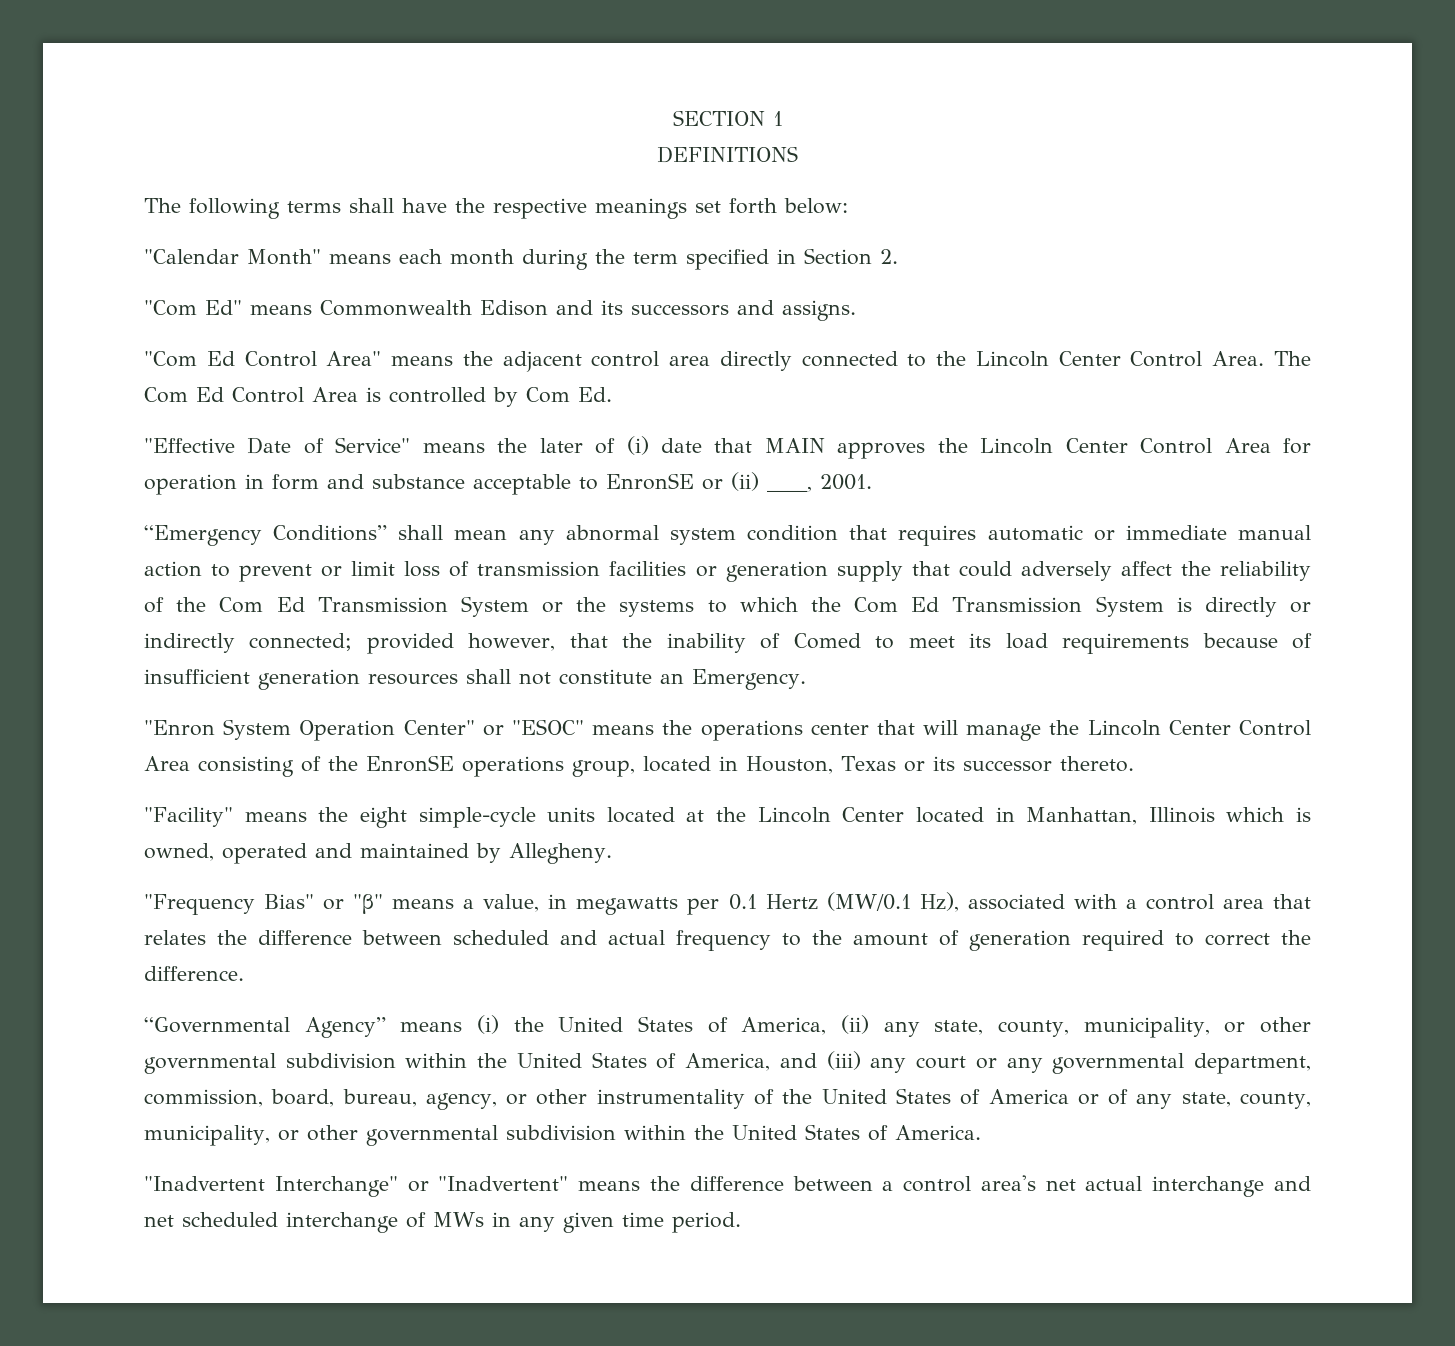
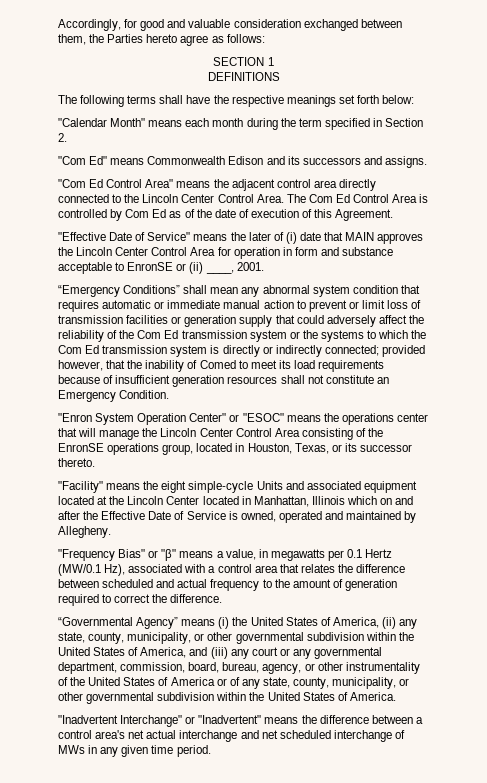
(672, 118) none -> [58,19,402,31] [58,34,265,46] Accordingly, for good and valuable consideration exchanged between them, the Parties hereto agree as follows: //
[578,387,612,402] Ed. -> [152,209,394,221] Ed as of the date of execution of this Agreement.
[317,596,529,617] Transmission System -> [181,330,287,342] transmission system
[952,596,1164,617] Transmission System -> [102,345,208,357] transmission system
[692,669,806,690] Emergency. -> [58,390,170,402] Emergency Condition.
[841,756,896,771] Texas -> [294,443,329,454] Texas,
[547,807,596,822] units -> [256,481,417,493] Units and associated equipment
(1285, 814) none -> [380,496,414,505] [58,511,226,520] on and after the Effective Date of Service

